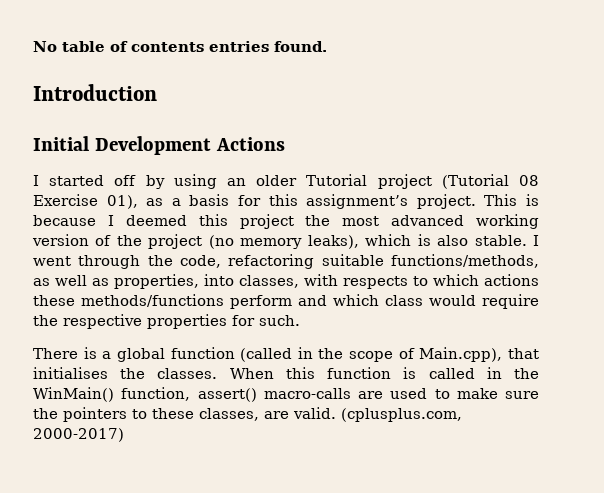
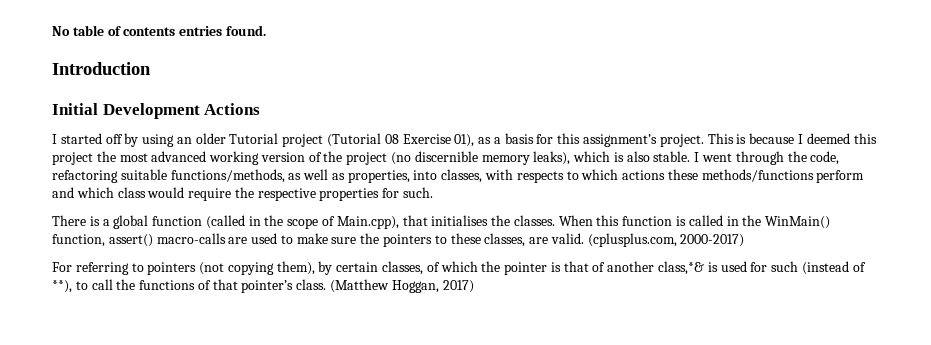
(234, 242) none -> [414,151,478,162] discernible
(124, 435) none -> [52,261,866,275] [52,279,474,293] // For referring to pointers (not copying them), by certain classes, of which the pointer is that of another class,*& is used for such (instead of **), to call the functions of that pointer’s class. (Matthew Hoggan, 2017)

